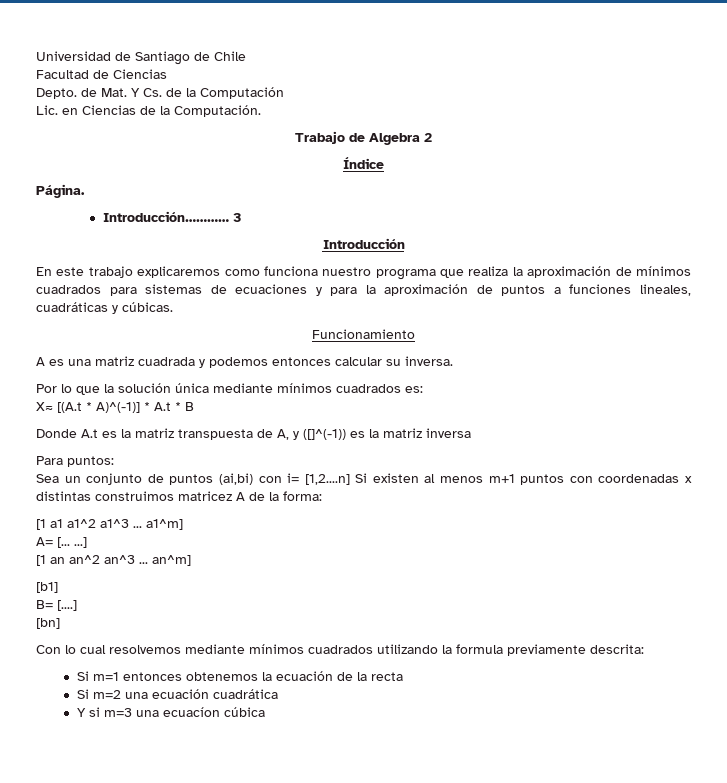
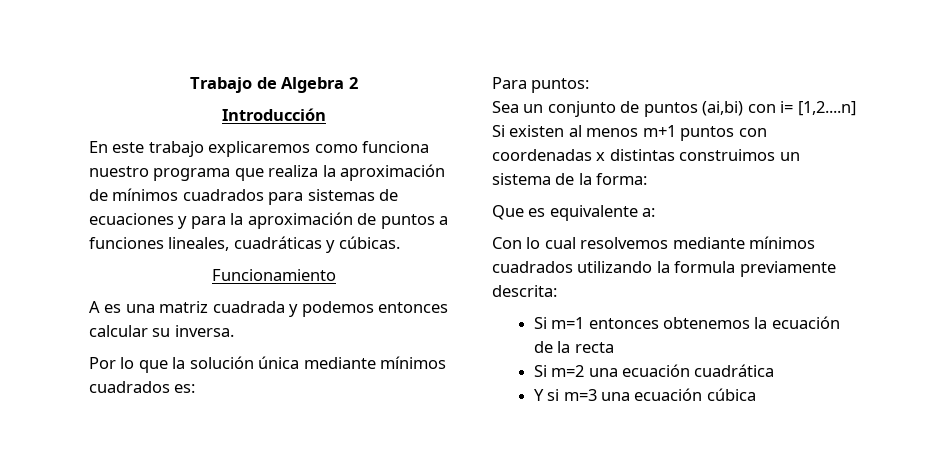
[36,51,246,65] [36,69,167,79] [36,87,284,99] [36,105,261,117] Universidad de Santiago de Chile // Facultad de Ciencias // Depto. de Mat. Y Cs. de la Computación // Lic. en Ciencias de la Computación. // -> (190, 85) none
[343,157,384,169] [36,184,85,198] [102,211,241,222] // Índice // Página. // Introducción………… 3 -> (358, 83) none
[36,402,194,413] [36,428,471,440] // X≈ [(A.t * A)^(-1)] * A.t * B // Donde A.t es la matriz transpuesta de A, y ([]^(-1)) es la matriz inversa -> (196, 388) none
[178,491,245,501] matricez A -> [779,152,800,161] [492,173,551,185] un sistema
[36,519,183,530] [36,537,87,548] [36,555,191,566] [36,582,58,593] [36,600,77,611] [36,618,60,629] [1 a1 a1^2 a1^3 ... a1^m] // A= [... ...] // [1 an an^2 an^3 ... an^m] // [b1] // B= [....] // [bn] -> [492,205,656,221] Que es equivalente a:
[162,707,220,717] ecuacíon -> [634,388,703,401] ecuación

